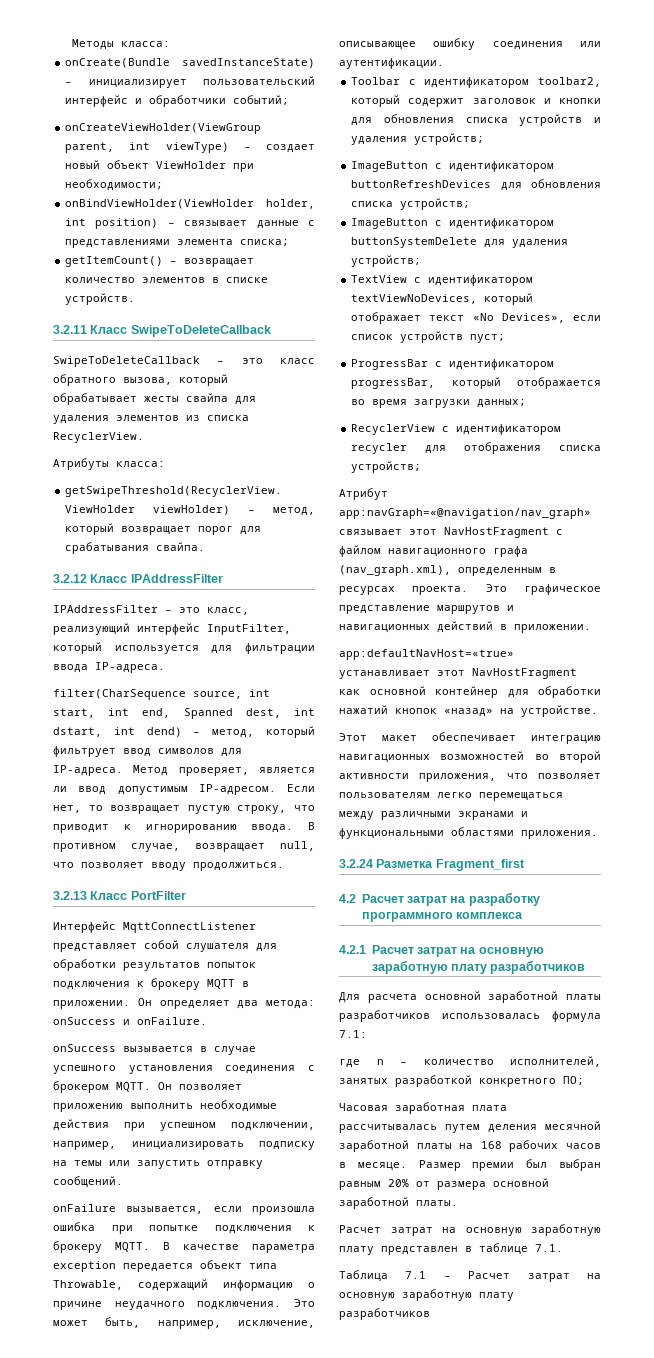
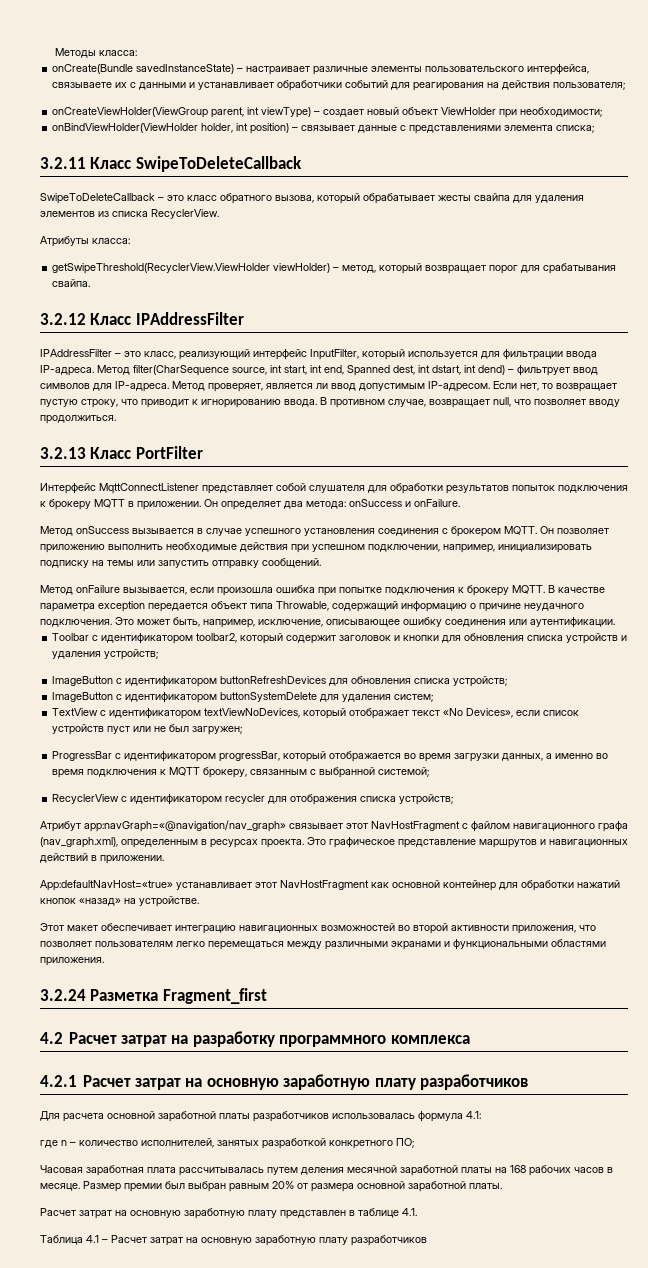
[88,76,315,88] [65,95,290,107] инициализирует пользовательский интерфейс и обработчики событий; -> [246,64,590,75] [52,80,626,91] настраивает различные элементы пользовательского интерфейса, связываете их с данными и устанавливает обработчики событий для реагирования на действия пользователя;
[65,256,255,267] [65,277,269,283] [65,293,136,305] // getItemCount() – возвращает количество элементов в списке устройств. -> (595, 129) none
(165, 667) // -> [97,365,130,375] Метод
[212,726,315,738] метод, который -> (514, 371) none
(207, 1021) none -> [40,526,73,536] Метод
(123, 1182) none -> [40,585,73,595] Метод
[351,255,422,267] устройств; -> [394,694,434,702] систем;
[470,334,506,343] пуст; -> [107,724,243,735] пуст или не был загружен;
[477,399,527,408] данных; -> [502,753,609,761] [52,767,430,778] данных, а именно во время подключения к MQTT брокеру, связанным с выбранной системой;
[339,649,514,660] app:defaultNavHost=«true» -> [40,880,173,891] App:defaultNavHost=«true»
[339,1030,367,1038] 7.1: -> [466,1111,481,1119] 4.1:
[535,1244,563,1252] 7.1. -> [402,1208,417,1216] 4.1.
[405,1271,427,1279] 7.1 -> [86,1235,99,1243] 4.1

